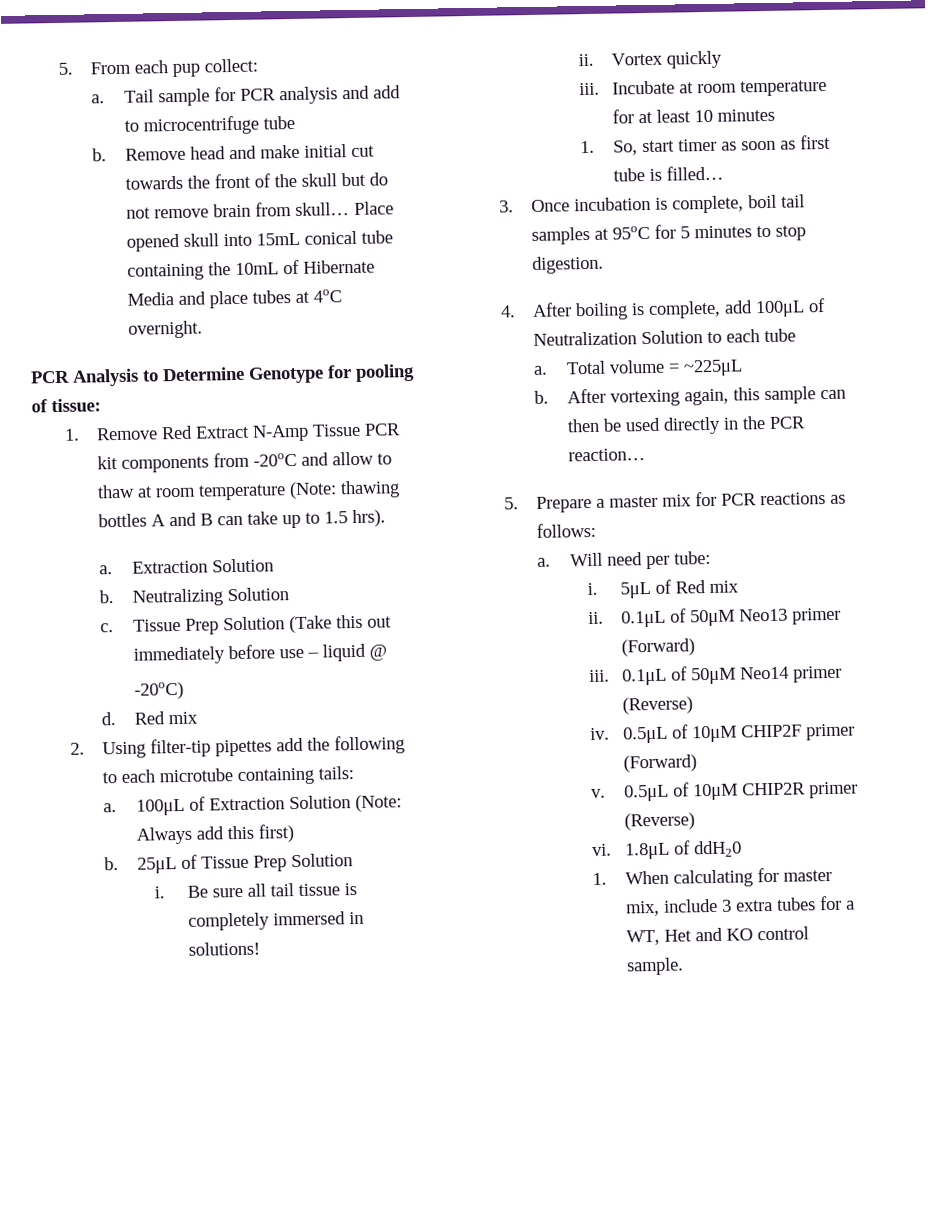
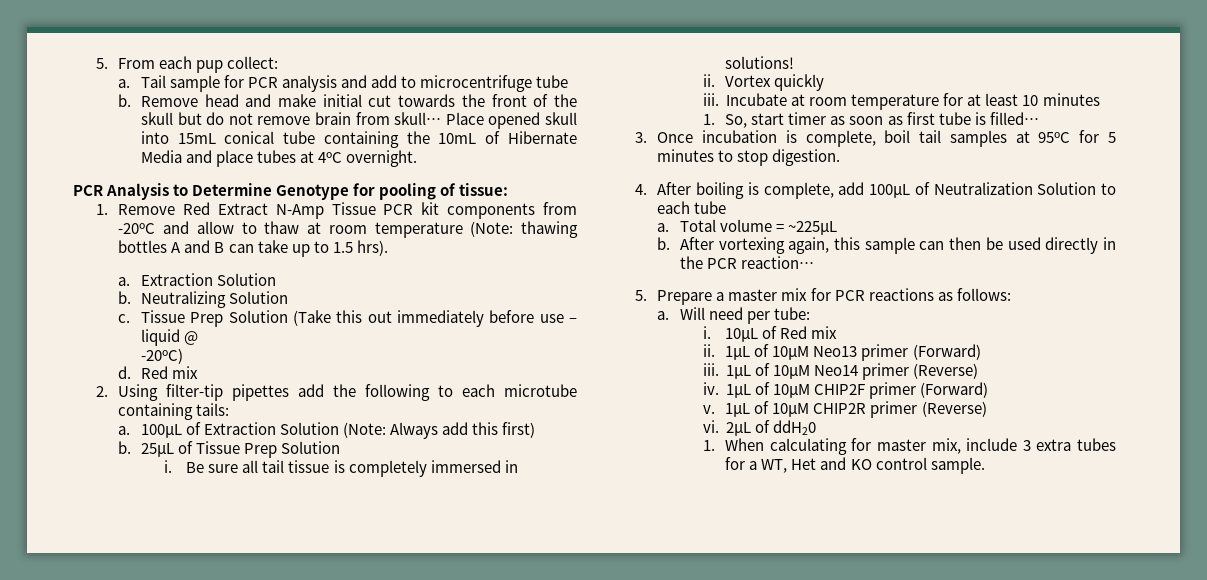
[619,581,651,599] 5μL -> [725,328,759,342] 10μL
[620,608,735,628] 0.1μL of 50μM -> [725,344,810,360] 1μL of 10μM
[621,666,736,686] 0.1μL of 50μM -> [726,363,811,379] 1μL of 10μM
[622,726,668,744] 0.5μL -> [726,384,752,398] 1μL
[623,784,669,802] 0.5μL -> [725,403,751,417] 1μL
[624,842,670,860] 1.8μL -> [726,422,752,436] 2μL

